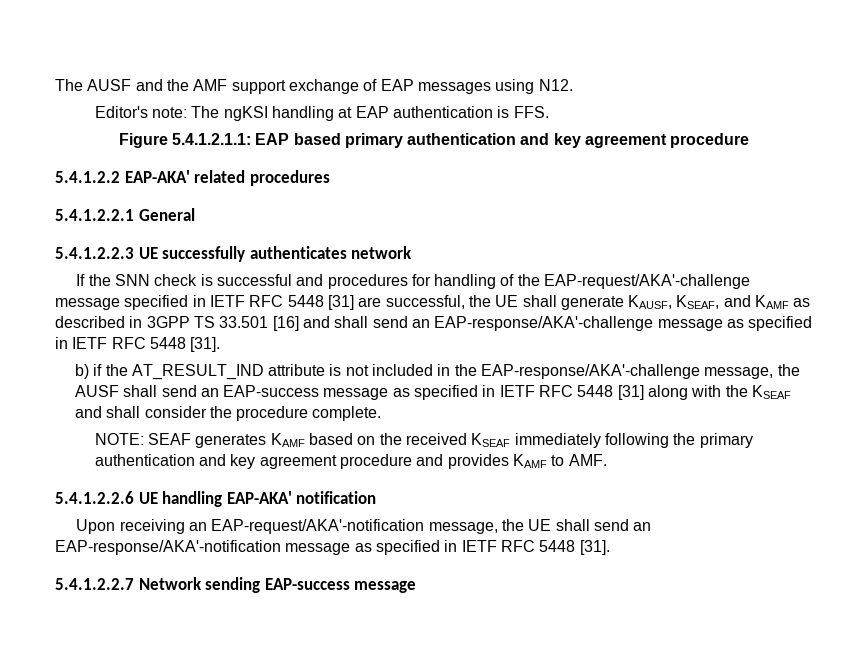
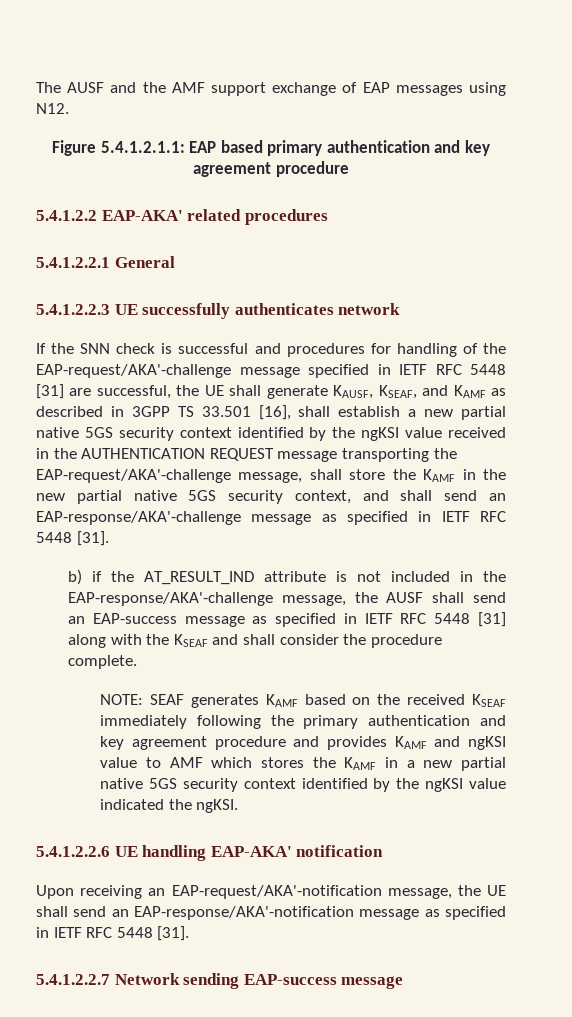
[94,106,549,121] // Editor's note: The ngKSI handling at EAP authentication is FFS. -> (69, 108) none
[272,316,299,331] [16] -> [258,405,506,420] [36,427,507,441] [36,448,457,462] [36,469,507,483] [36,490,351,504] [16], shall establish a new partial native 5GS security context identified by the ngKSI value received in the AUTHENTICATION REQUEST message transporting the EAP-request/AKA'-challenge message, shall store the KAMF in the new partial native 5GS security context,
[551,454,607,466] to AMF. -> [434,736,506,750] [100,757,507,771] [100,778,506,792] [100,799,239,813] and ngKSI value to AMF which stores the KAMF in a new partial native 5GS security context identified by the ngKSI value indicated the ngKSI.

